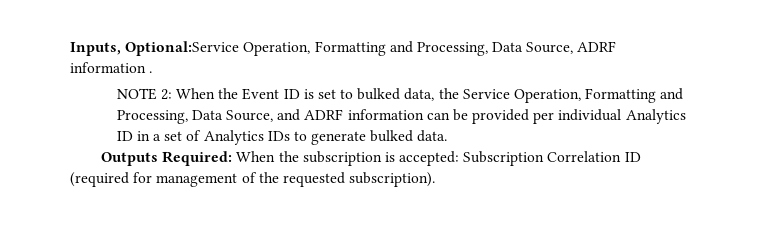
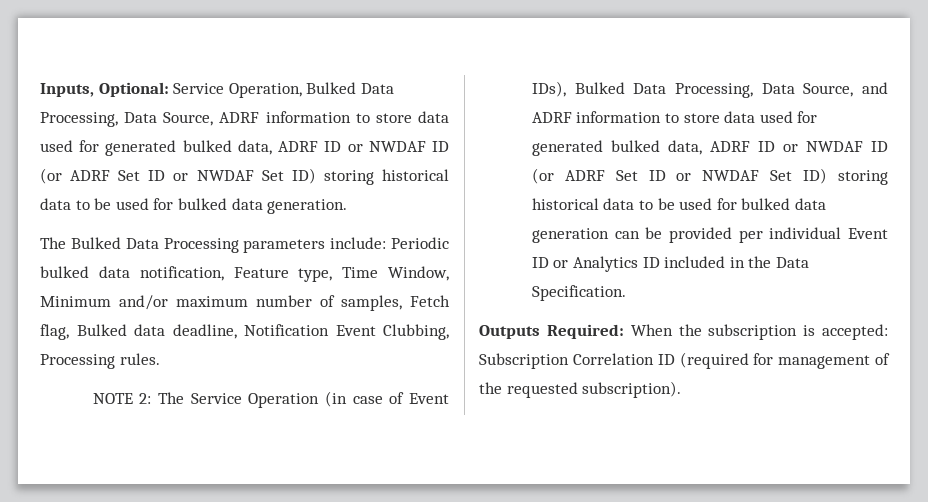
[125,41,413,56] Optional:Service Operation, Formatting and -> [98,82,394,98] Optional: Service Operation, Bulked Data
[149,71,153,73] [116,88,684,103] . // NOTE 2: When the Event ID is set to bulked data, the Service Operation, Formatting and -> [355,111,450,123] [40,140,450,156] [40,168,449,185] [40,198,348,214] [40,237,449,253] [40,266,449,282] [40,295,450,311] [40,324,449,340] [40,353,160,369] [92,391,449,408] [531,81,667,97] to store data used for generated bulked data, ADRF ID or NWDAF ID (or ADRF Set ID or NWDAF Set ID) storing historical data to be used for bulked data generation. // The Bulked Data Processing parameters include: Periodic bulked data notification, Feature type, Time Window, Minimum and/or maximum number of samples, Fetch flag, Bulked data deadline, Notification Event Clubbing, Processing rules. // NOTE 2: The Service Operation (in case of Event IDs), Bulked Data
(424, 114) none -> [665,111,818,123] [531,140,889,156] [531,168,888,185] [531,198,826,210] [531,228,609,243] to store data used for generated bulked data, ADRF ID or NWDAF ID (or ADRF Set ID or NWDAF Set ID) storing historical data to be used for bulked data generation
[625,109,686,124] [116,130,448,145] Analytics ID in a set of Analytics IDs to generate bulked data. -> [848,228,888,239] [531,256,809,272] [531,285,626,301] Event ID or Analytics ID included in the Data Specification.

